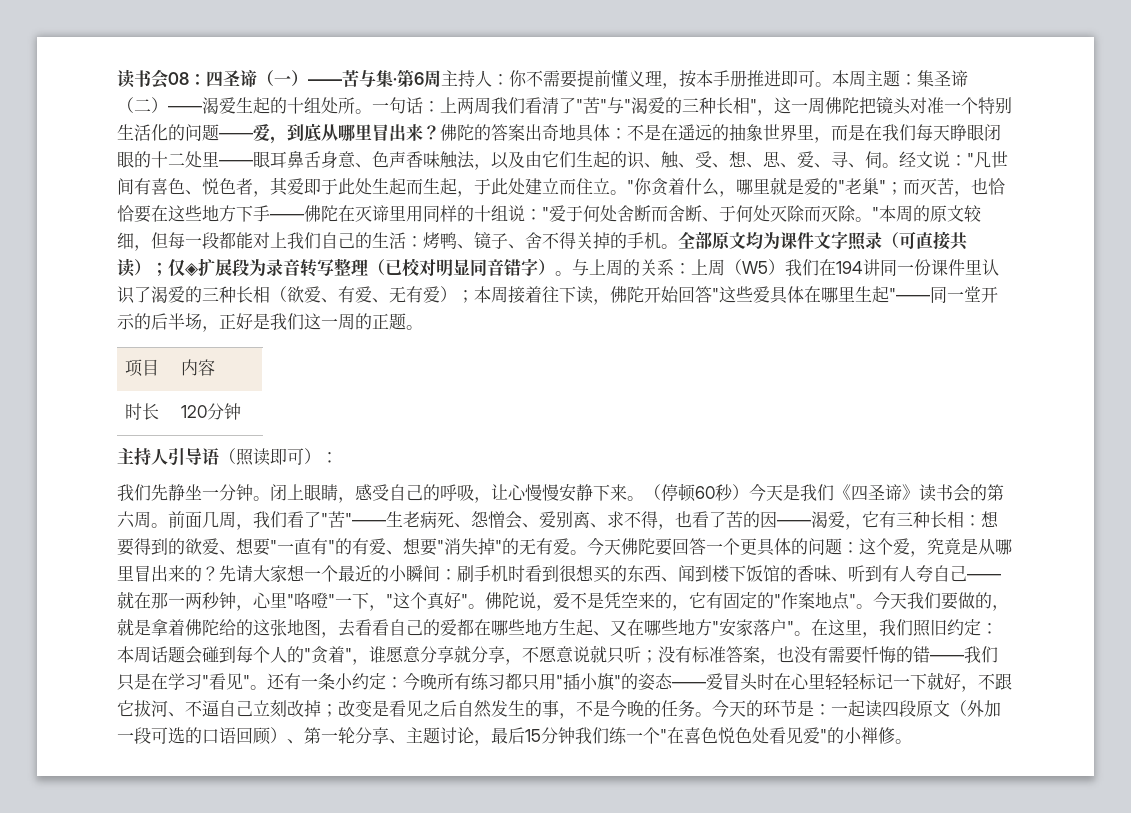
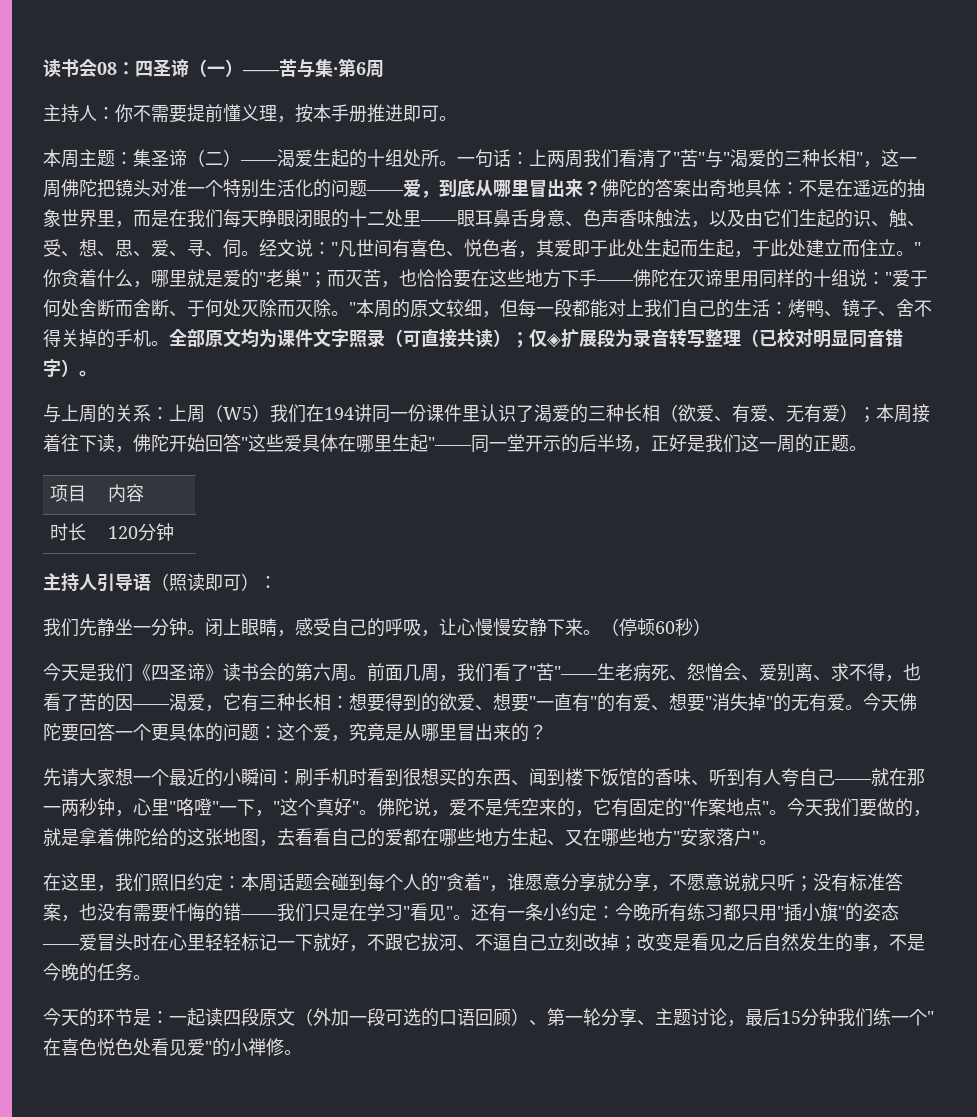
(441, 78) none -> (384, 69) //
(832, 84) none -> (457, 118) //
(572, 273) none -> (97, 373) //
(749, 492) none -> (711, 627) //
(219, 573) none -> (547, 732) //
(811, 633) none -> (777, 842) //
(712, 714) none -> (151, 977) //

